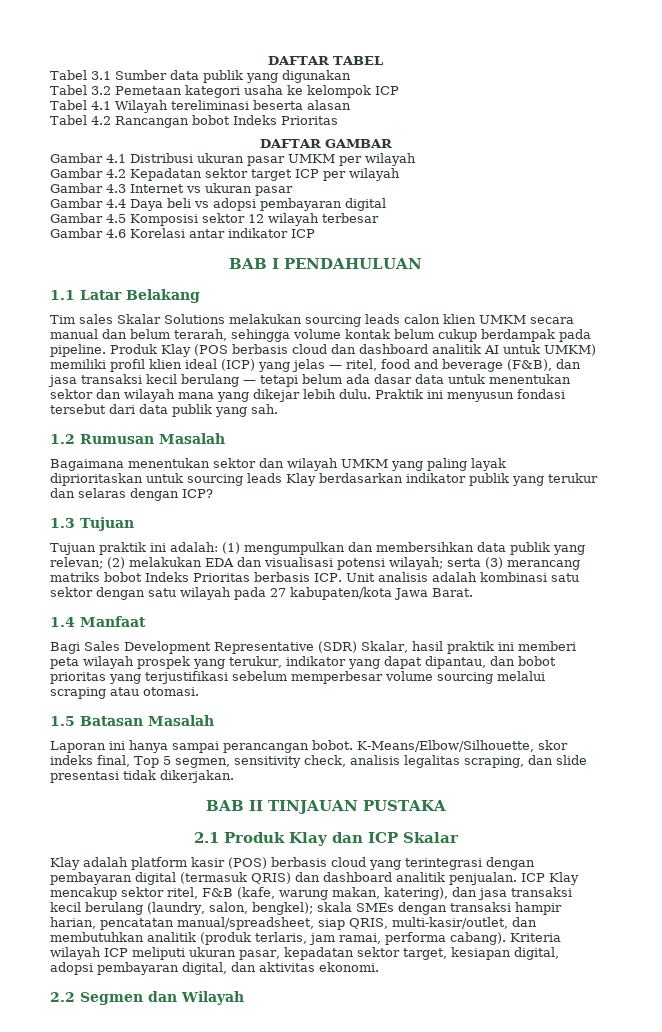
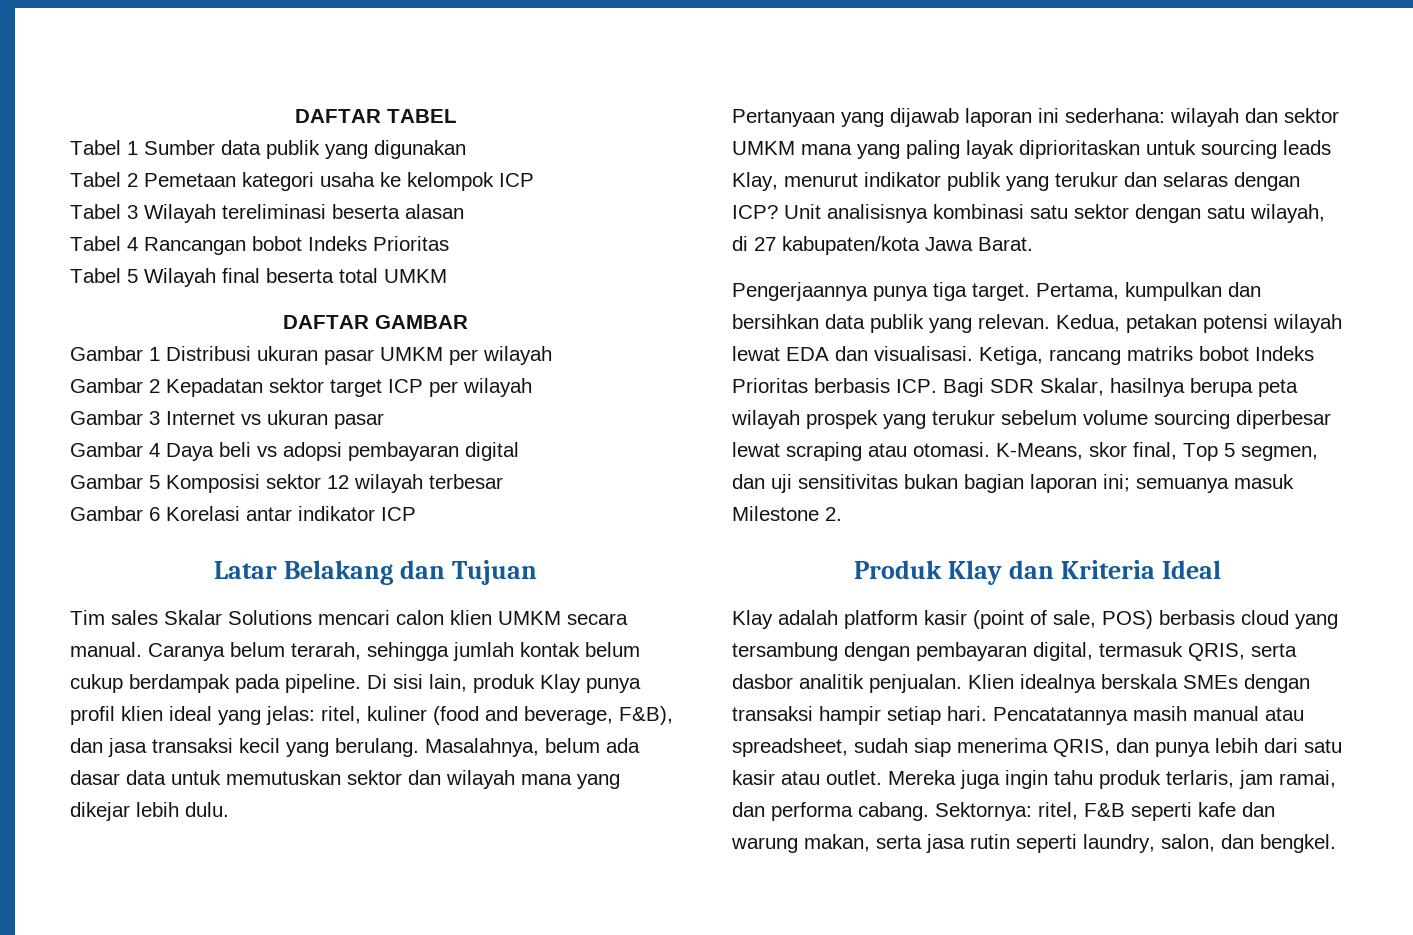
[91,71,111,80] 3.1 -> [127,141,138,155] 1
[91,86,111,95] 3.2 -> [127,173,138,187] 2
[91,101,111,110] 4.1 -> [127,205,138,219] 3
[91,116,111,125] 4.2 -> [127,237,138,251] 4
(338, 120) none -> [70,268,447,287] // Tabel 5 Wilayah final beserta total UMKM
[106,154,126,163] 4.1 -> [149,347,160,361] 1
[106,169,126,178] 4.2 -> [149,379,160,393] 2
[106,184,126,193] 4.3 -> [149,411,160,425] 3
[106,199,126,208] 4.4 -> [149,443,160,457] 4
[106,214,126,223] 4.5 -> [149,475,160,489] 5
[106,229,126,238] 4.6 -> [149,507,160,521] 6
[229,258,422,269] [50,290,75,300] BAB I PENDAHULUAN // 1.1 -> (416, 514) none
(200, 296) none -> [400,560,538,585] dan Tujuan
[229,314,400,327] melakukan sourcing leads -> [318,610,390,625] mencari
[50,329,127,339] manual dan -> [70,642,225,661] manual. Caranya
[293,329,341,339] volume -> [453,642,514,661] jumlah
[110,344,596,357] [50,359,581,372] [48,374,298,387] Produk Klay (POS berbasis cloud dan dashboard analitik AI untuk UMKM) memiliki profil klien ideal (ICP) yang jelas — ritel, food and beverage (F&B), dan jasa transaksi kecil berulang — tetapi -> [367,674,641,693] [70,706,673,725] [70,738,539,757] Di sisi lain, produk Klay punya profil klien ideal yang jelas: ritel, kuliner (food and beverage, F&B), dan jasa transaksi kecil yang berulang. Masalahnya,
[489,374,571,384] menentukan -> [226,770,341,785] memutuskan
[375,389,565,402] [50,404,278,417] [50,433,225,444] [50,458,388,471] Praktik ini menyusun fondasi tersebut dari data publik yang sah. // 1.2 Rumusan Masalah // Bagaimana menentukan sektor dan wilayah UMKM -> [732,108,1339,127] [732,141,852,155] // Pertanyaan yang dijawab laporan ini sederhana: wilayah dan sektor UMKM mana
[286,473,403,486] Klay berdasarkan -> [732,172,858,191] Klay, menurut
[50,517,134,531] [50,542,585,555] [50,557,580,570] // 1.3 Tujuan // Tujuan praktik ini adalah: (1) mengumpulkan dan membersihkan data publik yang relevan; (2) melakukan EDA dan visualisasi potensi wilayah; serta (3) merancang -> [784,204,1325,223] [732,236,1033,255] [732,282,1261,301] [732,314,1342,333] [732,346,1121,365] Unit analisisnya kombinasi satu sektor dengan satu wilayah, di 27 kabupaten/kota Jawa Barat. // Pengerjaannya punya tiga target. Pertama, kumpulkan dan bersihkan data publik yang relevan. Kedua, petakan potensi wilayah lewat EDA dan visualisasi. Ketiga, rancang
[345,572,579,582] [50,587,473,600] [50,616,146,627] [50,641,576,654] [50,656,556,669] [50,671,545,684] [50,687,199,699] [50,715,214,726] [50,740,568,753] [50,755,587,768] [50,770,234,783] [205,800,446,814] [193,832,219,843] Unit analisis adalah kombinasi satu sektor dengan satu wilayah pada 27 kabupaten/kota Jawa Barat. // 1.4 Manfaat // Bagi Sales Development Representative (SDR) Skalar, hasil praktik ini memberi peta wilayah prospek yang terukur, indikator yang dapat dipantau, dan bobot prioritas yang terjustifikasi sebelum memperbesar volume sourcing melalui scraping atau otomasi. // 1.5 Batasan Masalah // Laporan ini hanya sampai perancangan bobot. K-Means/Elbow/Silhouette, skor indeks final, Top 5 segmen, sensitivity check, analisis legalitas scraping, dan slide presentasi tidak dikerjakan. // BAB II TINJAUAN PUSTAKA // 2.1 -> [943,378,1298,397] [731,410,1331,429] [732,442,1318,461] [732,474,1294,493] [732,506,842,521] Bagi SDR Skalar, hasilnya berupa peta wilayah prospek yang terukur sebelum volume sourcing diperbesar lewat scraping atau otomasi. K-Means, skor final, Top 5 segmen, dan uji sensitivitas bukan bagian laporan ini; semuanya masuk Milestone 2. //
[367,832,459,843] ICP Skalar -> [1061,560,1222,579] Kriteria Ideal
[228,857,267,869] (POS) -> [973,610,1153,629] (point of sale, POS)
[405,858,482,870] terintegrasi -> [732,642,838,661] tersambung
[135,872,579,885] [50,887,572,900] [50,902,562,915] [50,917,537,930] [50,932,561,945] [50,947,559,960] [50,962,379,975] [50,991,244,1005] digital (termasuk QRIS) dan dashboard analitik penjualan. ICP Klay mencakup sektor ritel, F&B (kafe, warung makan, katering), dan jasa transaksi kecil berulang (laundry, salon, bengkel); skala SMEs dengan transaksi hampir harian, pencatatan manual/spreadsheet, siap QRIS, multi-kasir/outlet, dan membutuhkan analitik (produk terlaris, jam ramai, performa cabang). Kriteria wilayah ICP meliputi ukuran pasar, kepadatan sektor target, kesiapan digital, adopsi pembayaran digital, dan aktivitas ekonomi. // 2.2 Segmen dan Wilayah -> [1033,642,1297,661] [732,674,1310,693] [732,706,1304,725] [732,738,1342,757] [732,770,1336,789] [732,802,1275,821] [731,834,1336,853] digital, termasuk QRIS, serta dasbor analitik penjualan. Klien idealnya berskala SMEs dengan transaksi hampir setiap hari. Pencatatannya masih manual atau spreadsheet, sudah siap menerima QRIS, dan punya lebih dari satu kasir atau outlet. Mereka juga ingin tahu produk terlaris, jam ramai, dan performa cabang. Sektornya: ritel, F&B seperti kafe dan warung makan, serta jasa rutin seperti laundry, salon, dan bengkel.

